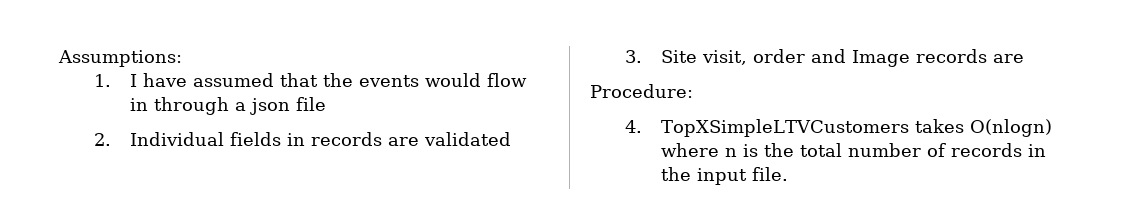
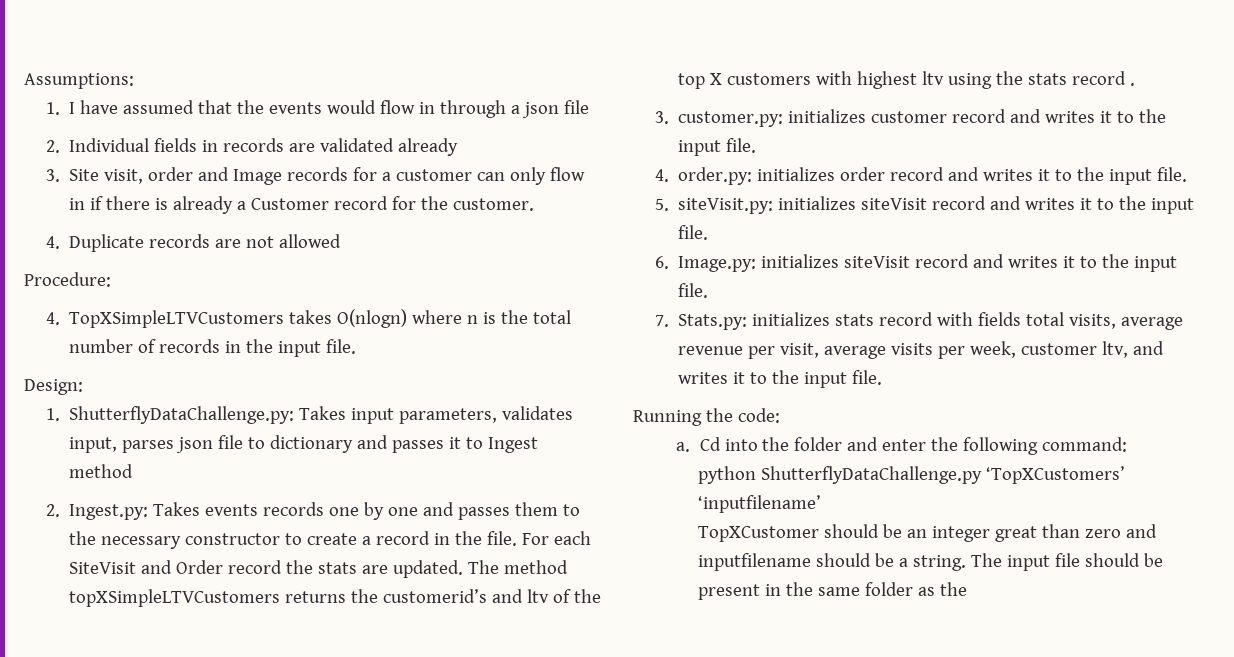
(511, 139) none -> [397,138,458,156] already
[992,54,1024,63] are -> [352,167,585,185] [68,196,534,214] [45,234,341,252] for a customer can only flow in if there is already a Customer record for the customer. // 4. Duplicate records are not allowed
(788, 174) none -> [24,379,83,395] [45,406,573,424] [68,435,538,453] [68,464,133,478] [45,502,580,520] [68,531,591,549] [68,560,568,578] [68,589,601,607] [677,71,1135,89] [654,109,1166,127] [677,138,756,156] [654,167,1187,185] [654,196,1194,214] [677,225,708,240] [654,254,1177,272] [677,283,708,298] [654,312,1183,330] [677,341,1164,359] [677,370,882,388] [633,408,780,426] [676,437,1128,455] [697,466,1125,484] [697,495,821,513] [697,524,1157,542] [697,553,1163,571] [697,582,967,600] // Design: // 1. ShutterflyDataChallenge.py: Takes input parameters, validates input, parses json file to dictionary and passes it to Ingest method // 2. Ingest.py: Takes events records one by one and passes them to the necessary constructor to create a record in the file. For each SiteVisit and Order record the stats are updated. The method topXSimpleLTVCustomers returns the customerid’s and ltv of the top X customers with highest ltv using the stats record . // 3. customer.py: initializes customer record and writes it to the input file. // 4. order.py: initializes order record and writes it to the input file. // 5. siteVisit.py: initializes siteVisit record and writes it to the input file. // 6. Image.py: initializes siteVisit record and writes it to the input file. // 7. Stats.py: initializes stats record with fields total visits, average revenue per visit, average visits per week, customer ltv, and writes it to the input file. // Running the code: // a. Cd into the folder and enter the following command: // python ShutterflyDataChallenge.py ‘TopXCustomers’ ‘inputfilename’ // TopXCustomer should be an integer great than zero and inputfilename should be a string. The input file should be present in the same folder as the

